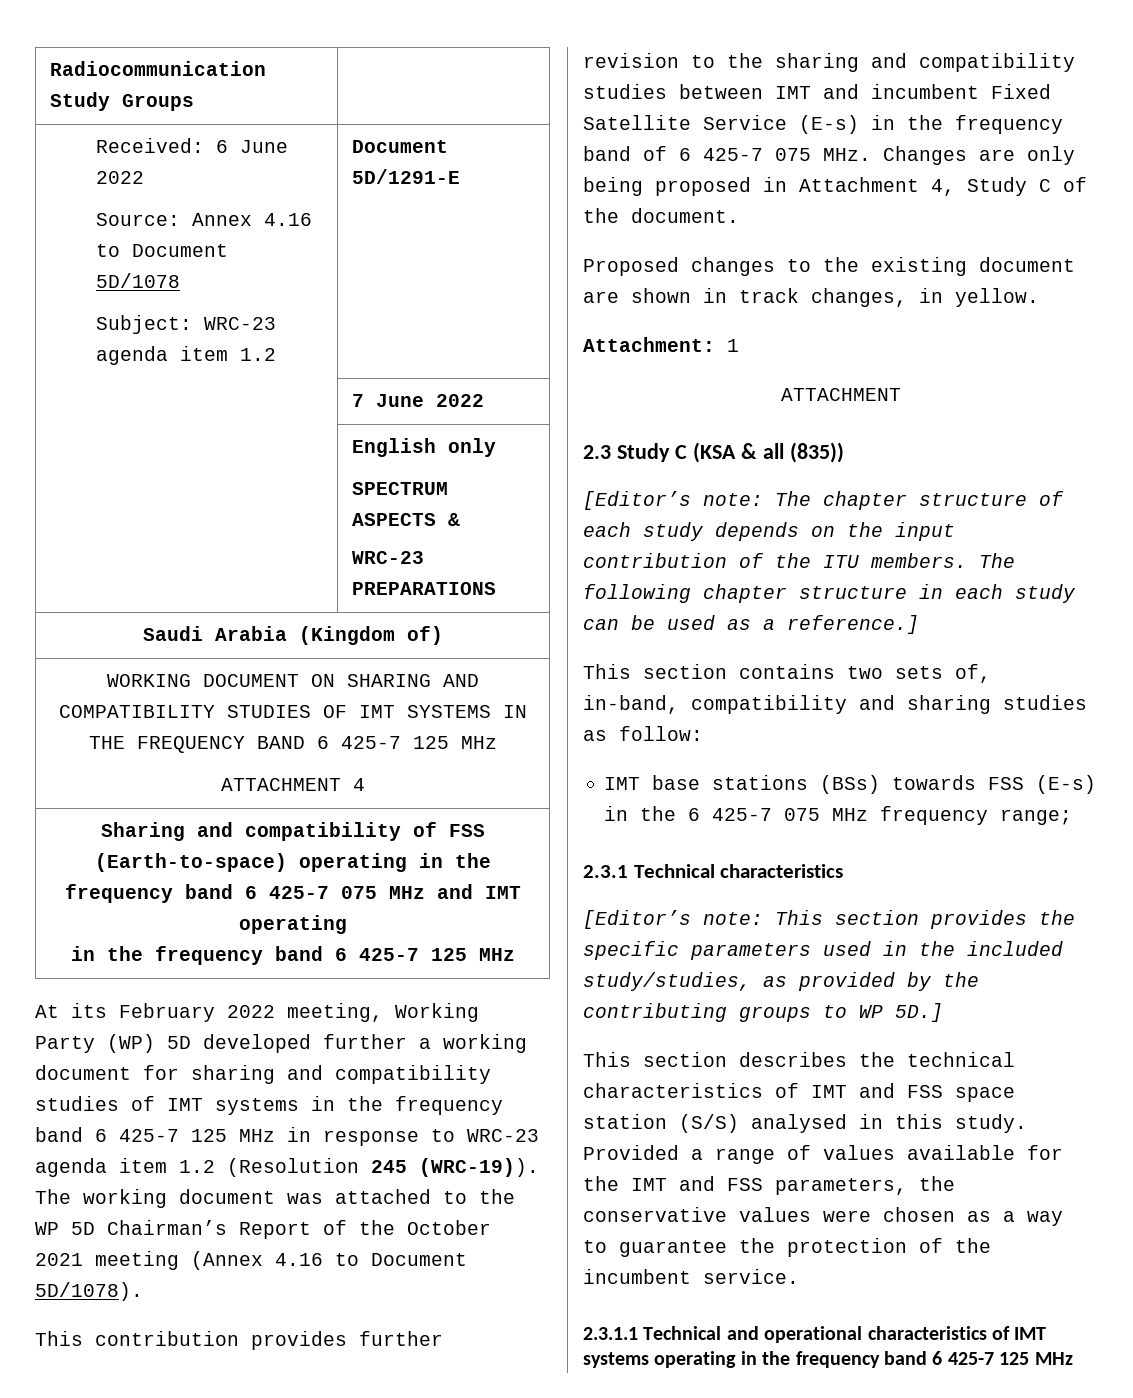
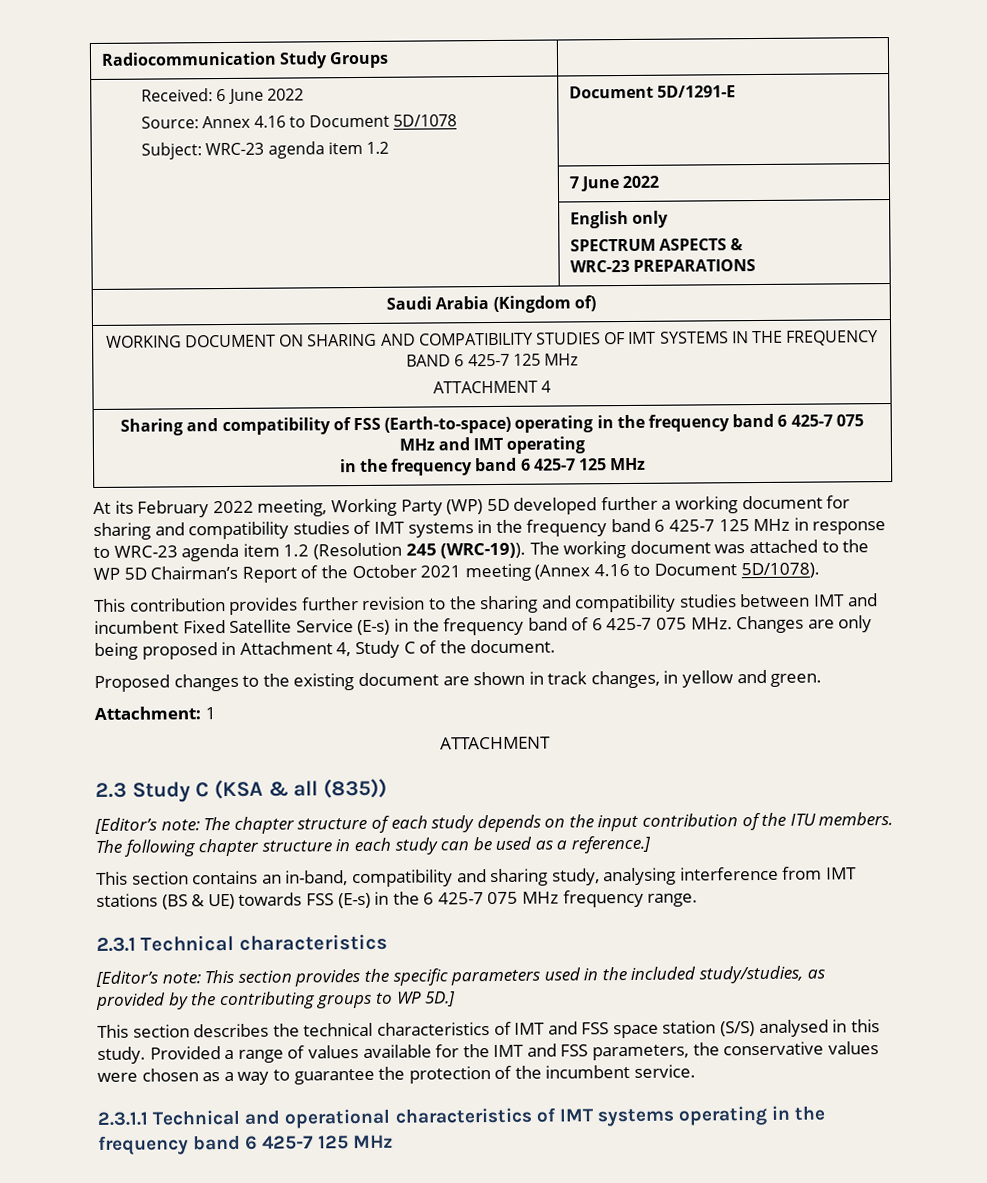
[955,288,1039,307] yellow. -> [682,669,823,688] yellow and green.
[847,664,991,683] two sets of, -> [261,874,282,884] an
[1003,695,1087,710] [583,726,703,741] [604,775,881,794] studies as follow: // IMT base stations (BSs) -> [551,866,858,886] [96,893,235,910] study, analysing interference from IMT stations (BS & UE)
[1000,809,1073,825] range; -> [647,893,699,907] range.

